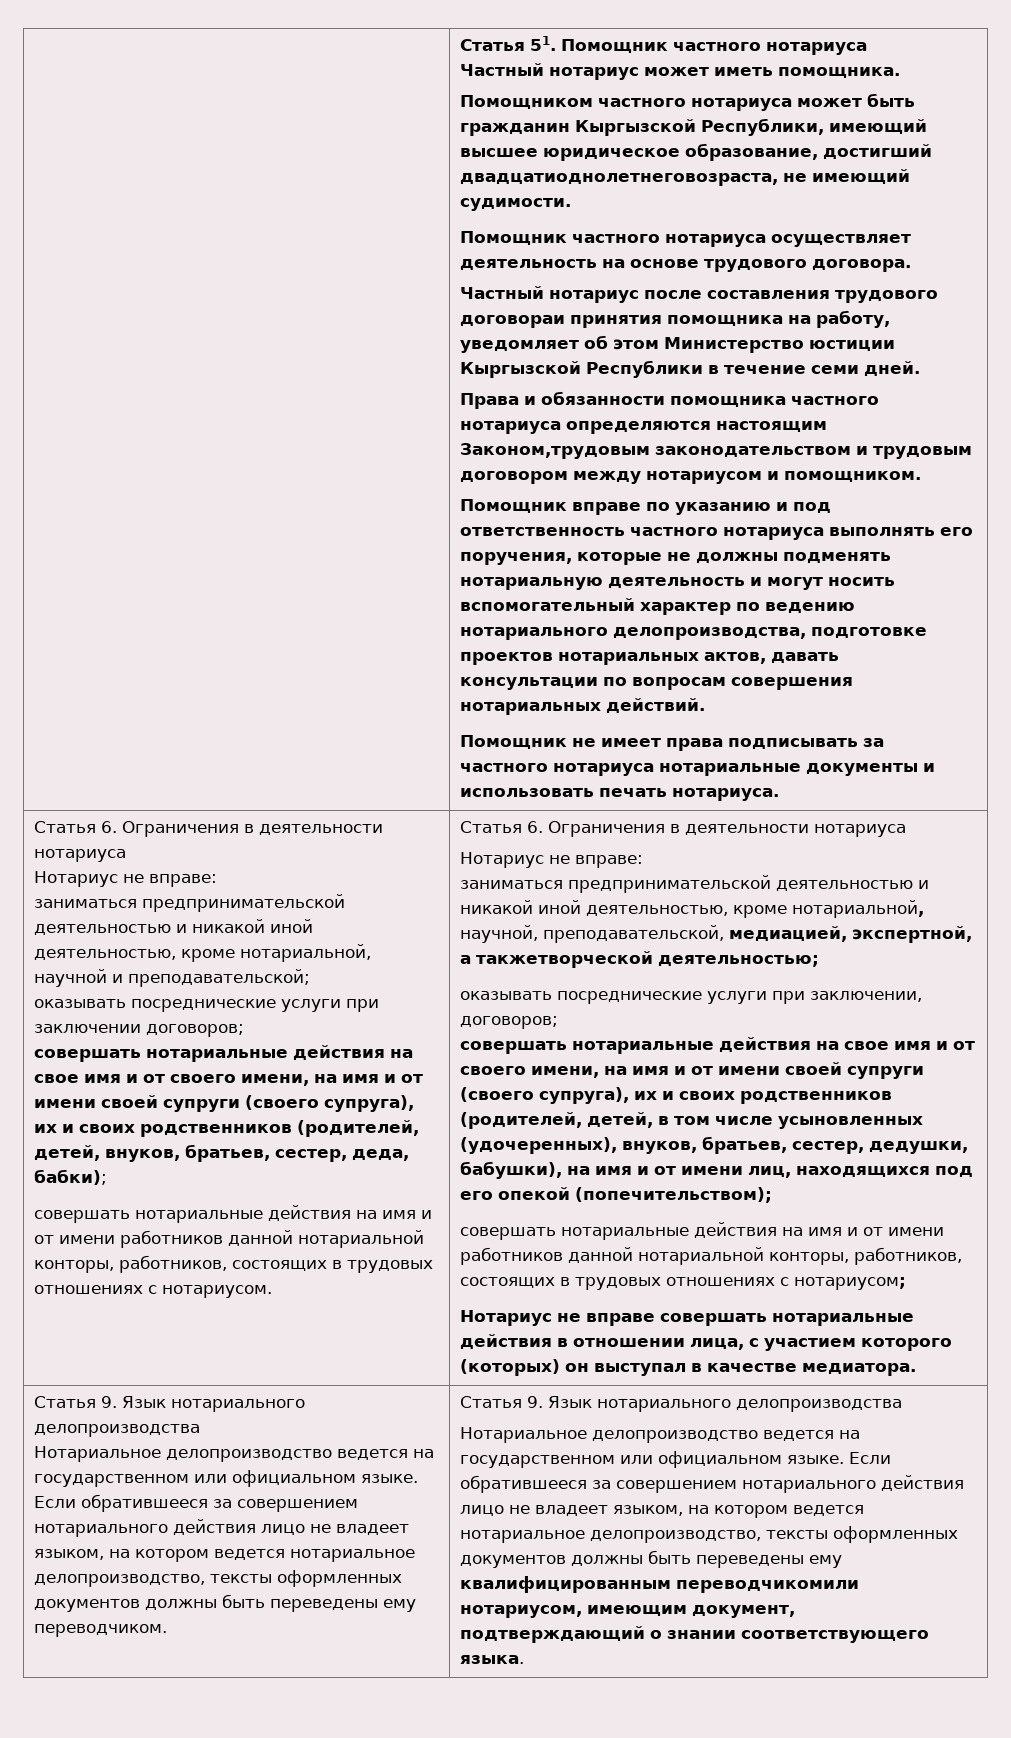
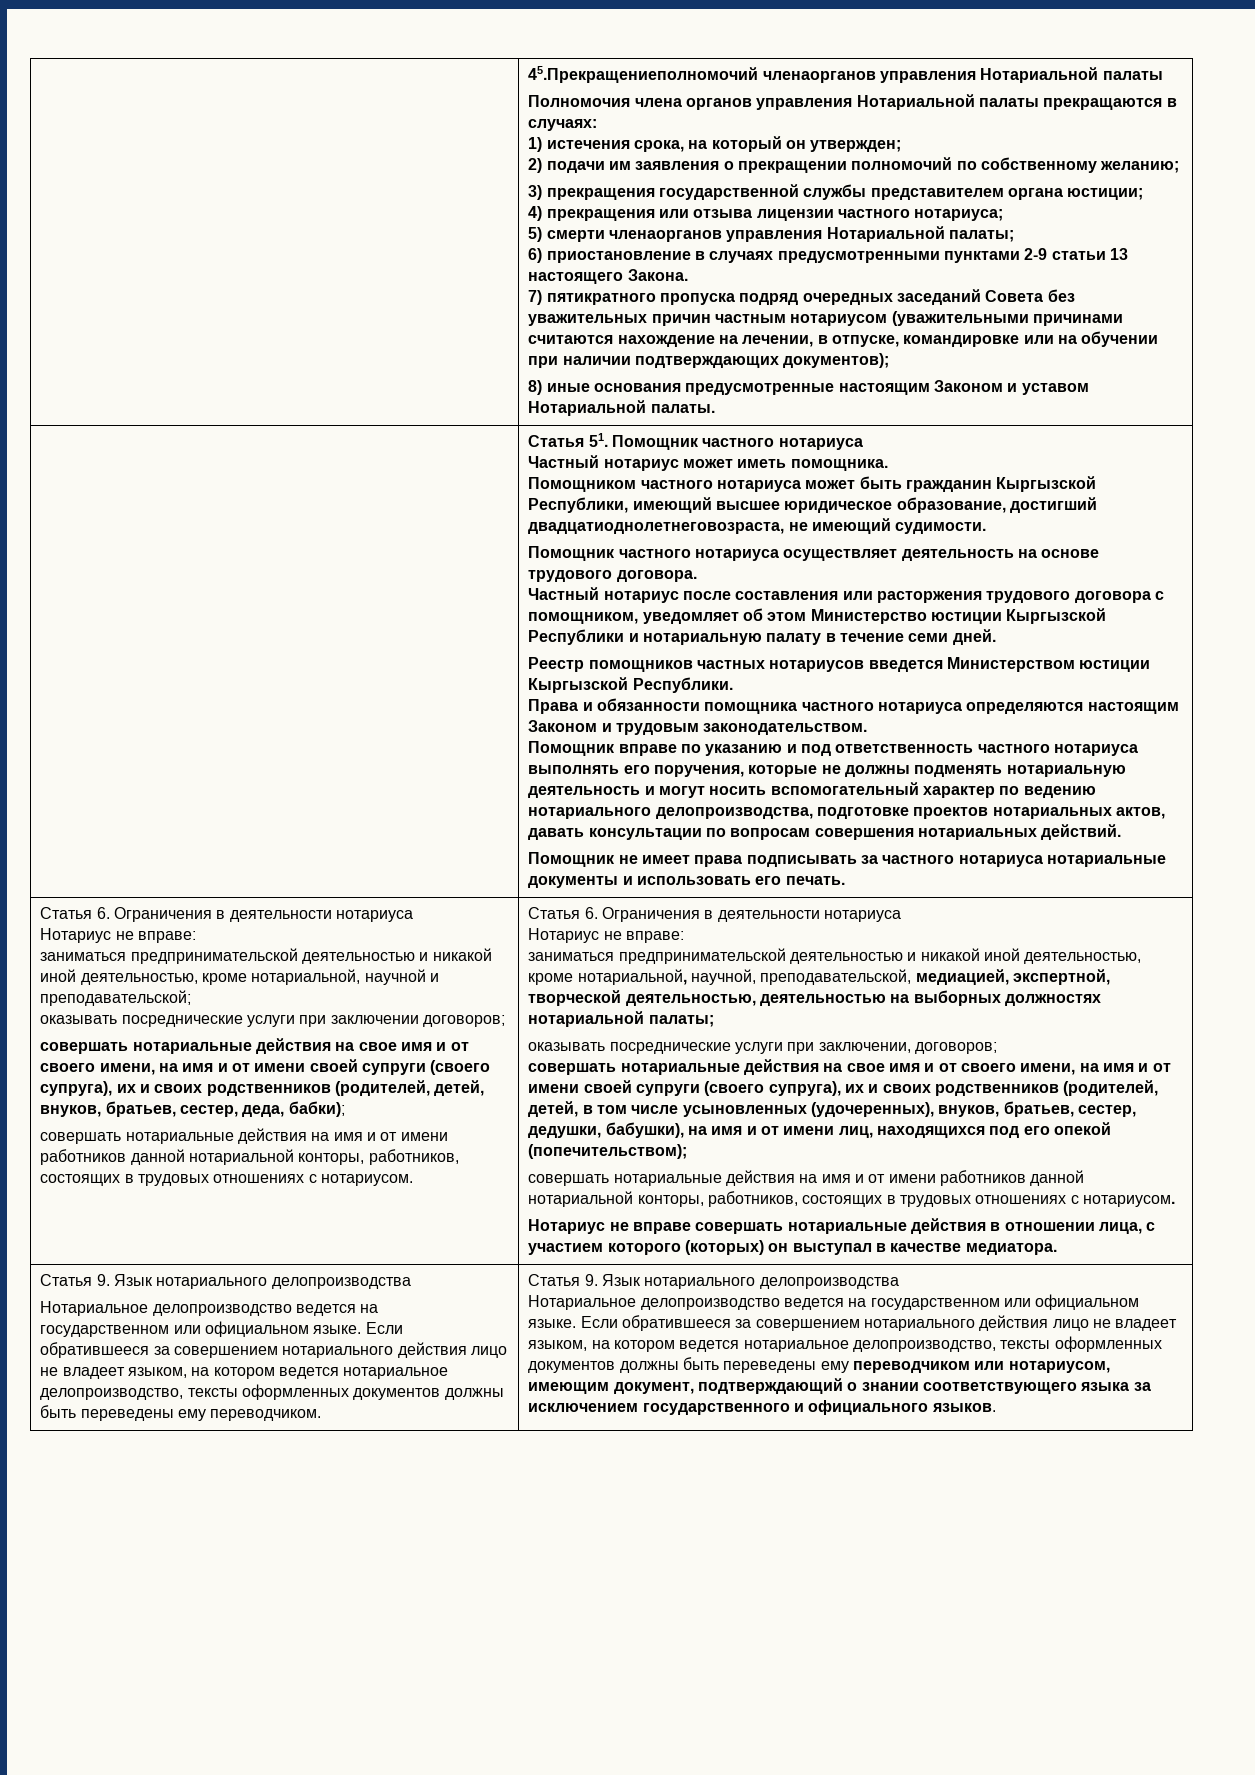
(460, 45) none -> [528,66,1163,83] [528,94,1177,110] [528,119,598,131] [528,136,902,152] [528,157,1180,173] [528,184,1144,200] [528,206,1004,221] [528,226,1015,242] [528,248,1128,263] [528,269,688,284] [528,289,1075,305] [528,311,1124,326] [528,331,1159,347] [528,353,890,368] [528,380,1089,395] [528,400,715,416] | 45.Прекращениеполномочий членаорганов управления Нотариальной палаты // Полномочия члена органов управления Нотариальной палаты прекращаются в случаях: // 1) истечения срока, на который он утвержден; // 2) подачи им заявления о прекращении полномочий по собственному желанию; // 3) прекращения государственной службы представителем органа юстиции; // 4) прекращения или отзыва лицензии частного нотариуса; // 5) смерти членаорганов управления Нотариальной палаты; // 6) приостановление в случаях предусмотренными пунктами 2-9 статьи 13 настоящего Закона. // 7) пятикратного пропуска подряд очередных заседаний Совета без уважительных причин частным нотариусом (уважительными причинами считаются нахождение на лечении, в отпуске, командировке или на обучении при наличии подтверждающих документов); // 8) иные основания предусмотренные настоящим Законом и уставом Нотариальной палаты. //
[835,290,939,303] [460,310,891,328] трудового договораи принятия помощника на работу, -> [842,591,1164,603] [528,612,639,624] или расторжения трудового договора с помощником,
(704, 369) none -> [628,633,822,645] и нотариальную палату
(921, 368) none -> [528,657,1151,672] [528,677,733,693] // Реестр помощников частных нотариусов введется Министерством юстиции Кыргызской Республики.
[460,443,973,459] [460,471,922,484] Законом,трудовым законодательством и трудовым договором между нотариусом и помощником. -> [528,720,868,735] Законом и трудовым законодательством.
[599,788,780,801] печать нотариуса. -> [755,876,845,885] его печать.
[460,951,820,968] а такжетворческой деятельностью; -> [528,990,1102,1006] [528,1011,714,1027] творческой деятельностью, деятельностью на выборных должностях нотариальной палаты;
[794,1277,907,1290] нотариусом; -> [1082,1195,1175,1207] нотариусом.
[460,1576,860,1593] квалифицированным переводчикомили -> [853,1361,1005,1373] переводчиком или
[460,1655,525,1664] языка. -> [1080,1382,1151,1391] [528,1400,996,1415] языка за исключением государственного и официального языков.

